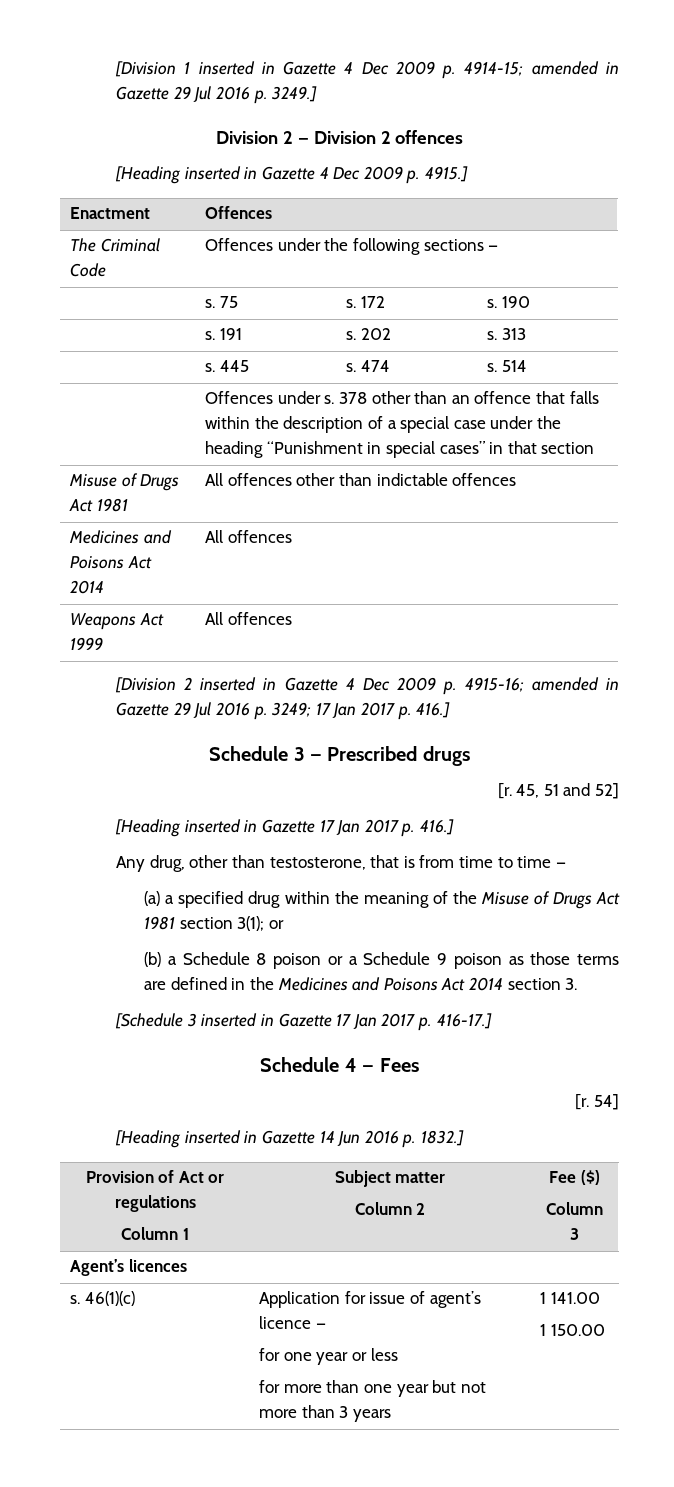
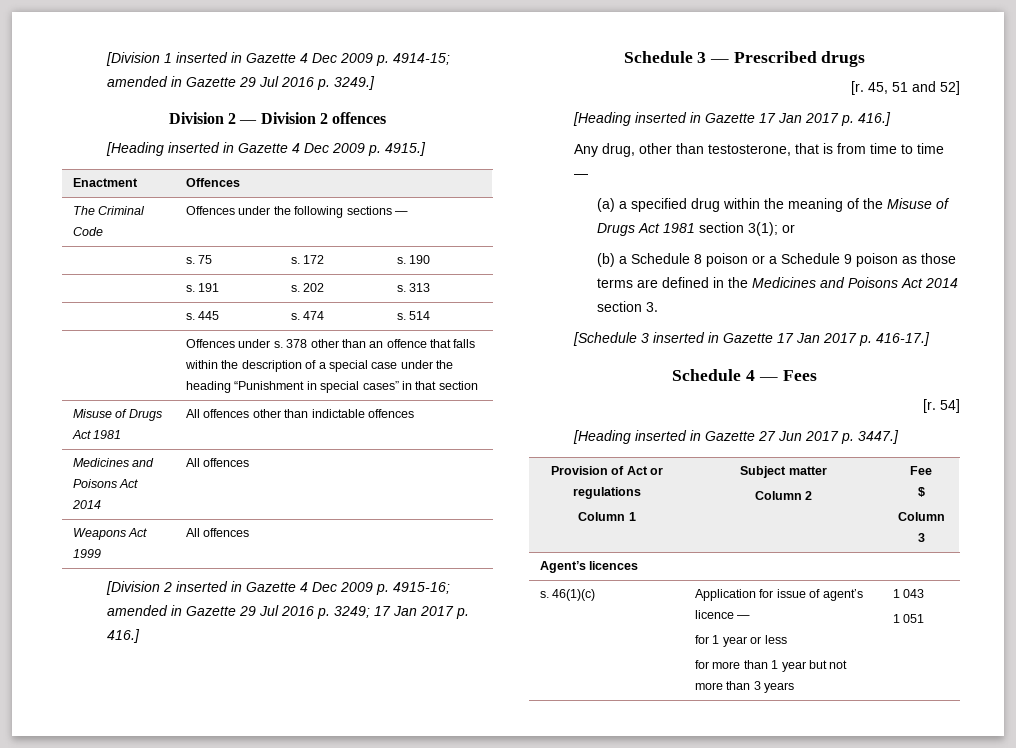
[319,1130,464,1148] 14 Jun 2016 p. 1832.] -> [758,430,900,444] 27 Jun 2017 p. 3447.]
[580,1170,600,1185] ($) -> [917,487,925,497] // $
[283,1352,312,1361] one -> [712,635,720,644] 1
[363,1384,392,1393] one -> [771,660,779,669] 1
[550,1292,600,1304] [540,1324,605,1336] 141.00 // 1 150.00 -> [903,589,925,598] [893,614,925,623] 043 // 1 051

